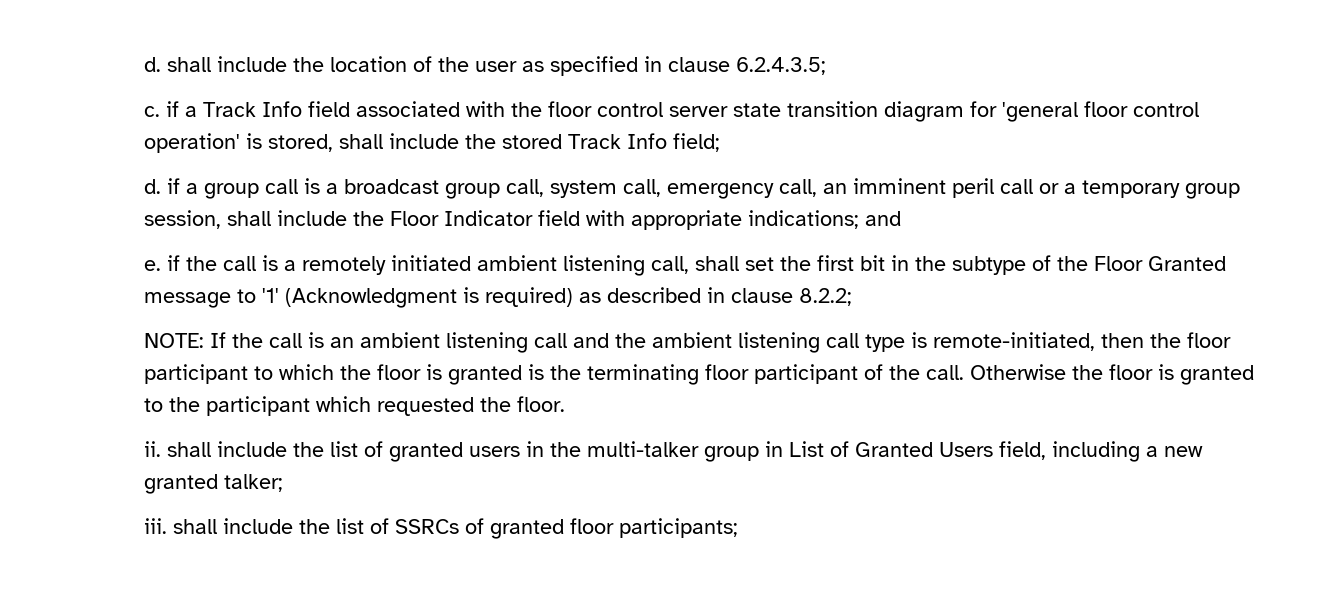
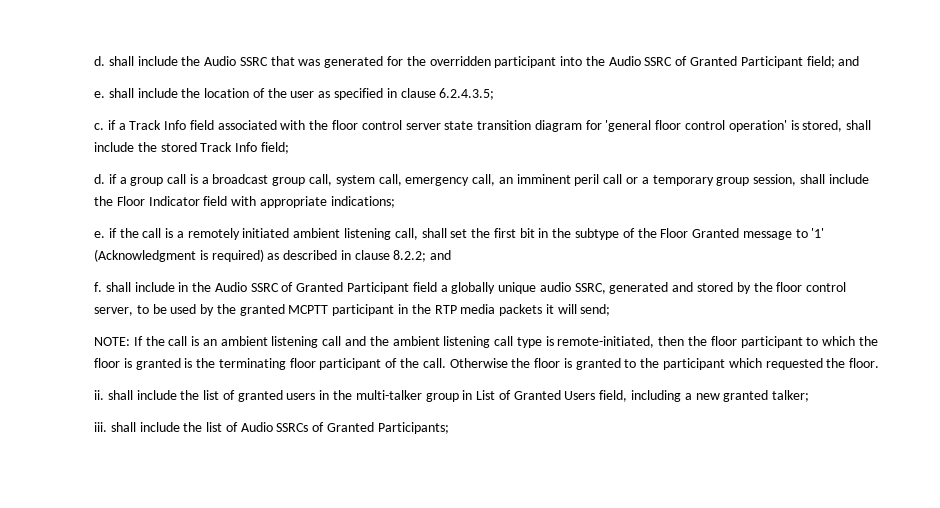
(325, 64) none -> [204,56,860,68] [93,88,201,98] Audio SSRC that was generated for the overridden participant into the Audio SSRC of Granted Participant field; and // e. shall include the
[865,211,902,226] and -> (395, 202) none
(853, 297) none -> [430,250,452,260] [93,282,847,294] [93,304,611,316] and // f. shall include in the Audio SSRC of Granted Participant field a globally unique audio SSRC, generated and stored by the floor control server, to be used by the granted MCPTT participant in the RTP media packets it will send;
(390, 526) none -> [240,422,273,432] Audio
[490,518,739,539] granted floor participants; -> [326,422,449,434] Granted Participants;

